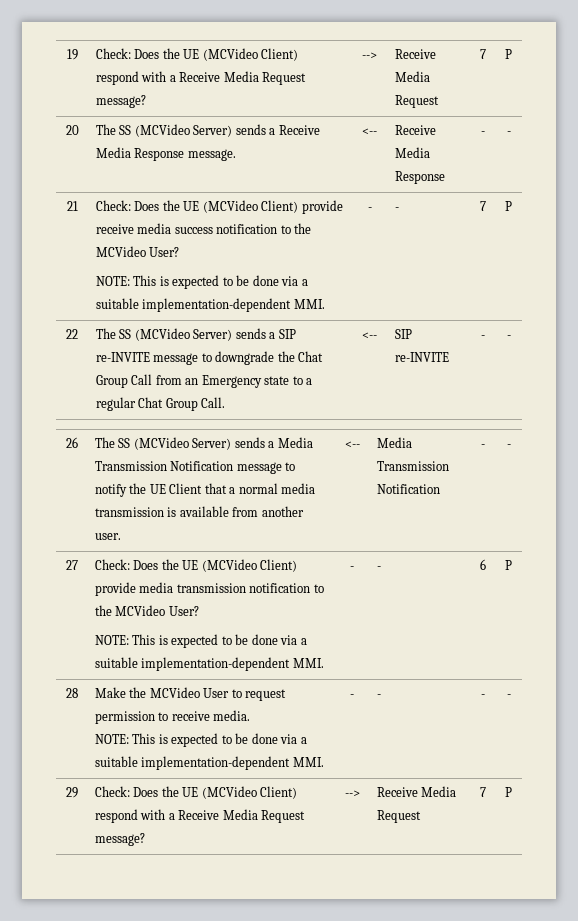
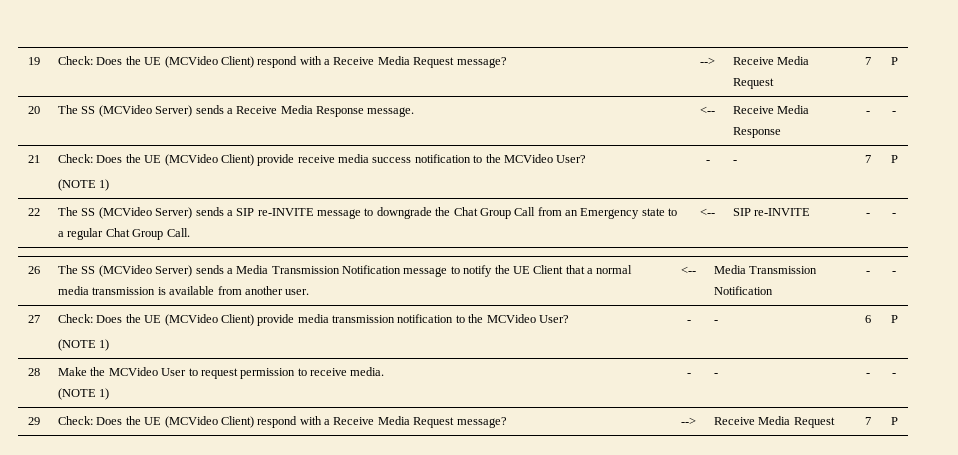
[95,275,308,289] [95,298,325,312] NOTE: This is expected to be done via a suitable implementation-dependent MMI. -> [58,179,110,191] (NOTE 1)
[94,634,307,648] [94,657,324,671] NOTE: This is expected to be done via a suitable implementation-dependent MMI. -> [58,339,110,351] (NOTE 1)
[94,733,307,747] [94,756,324,770] NOTE: This is expected to be done via a suitable implementation-dependent MMI. -> [58,388,110,400] (NOTE 1)

